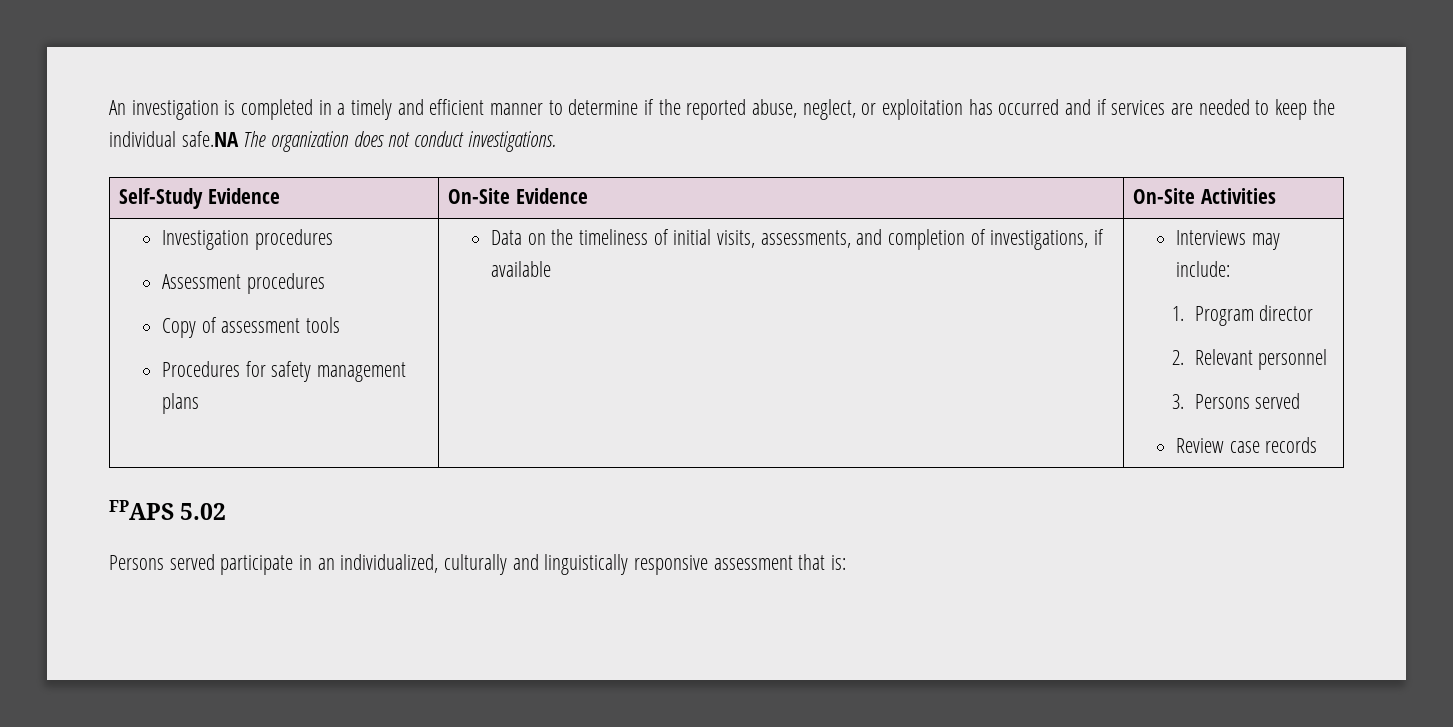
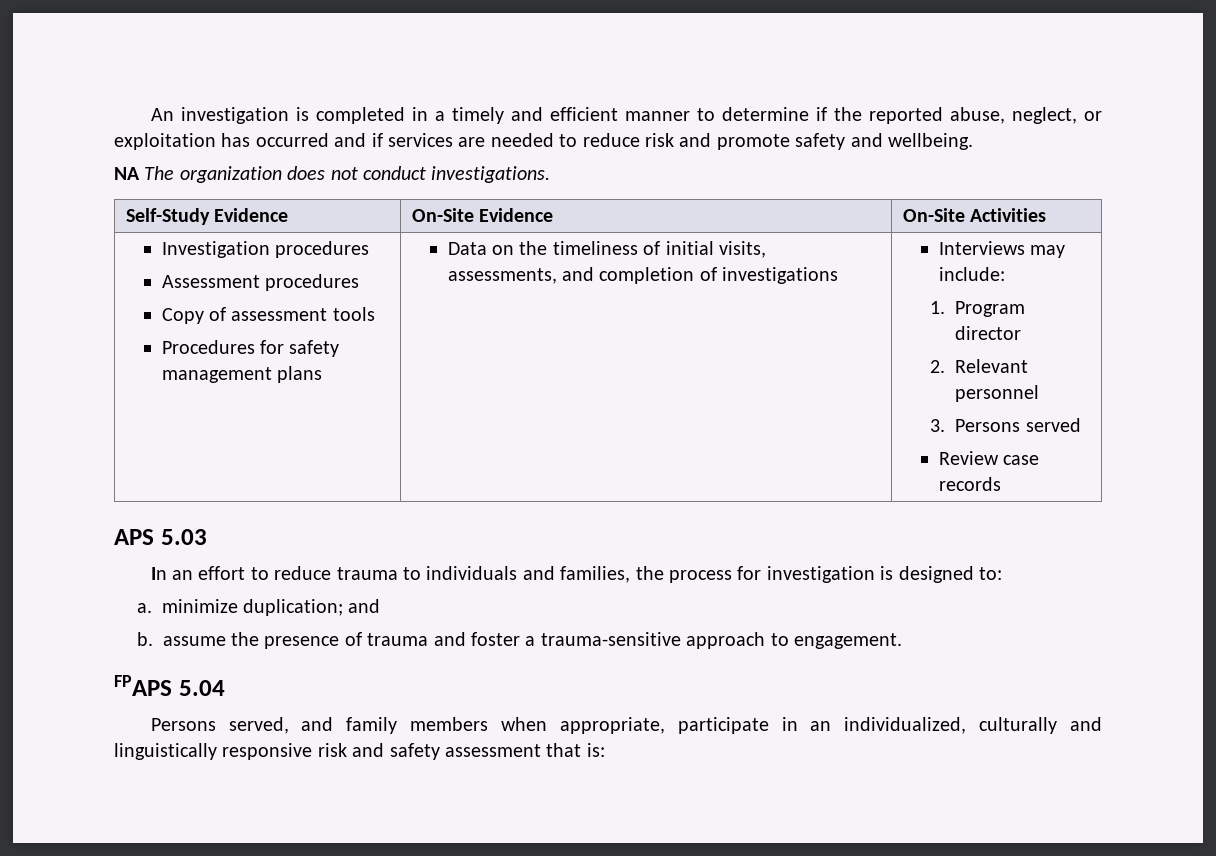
[1275,99,1335,120] [109,131,239,147] keep the individual safe.NA -> [582,133,973,150] [114,167,140,180] reduce risk and promote safety and wellbeing. // NA
[990,229,1104,250] [490,261,551,277] investigations, if available -> [722,267,839,284] investigations
(1318, 445) none -> [114,529,207,545] [150,566,1003,583] [136,599,381,616] [136,632,903,649] // APS 5.03 // In an effort to reduce trauma to individuals and families, the process for investigation is designed to: // a. minimize duplication; and // b. assume the presence of trauma and foster a trauma-sensitive approach to engagement.
[180,503,227,520] [109,554,215,570] 5.02 // Persons served -> [178,680,225,696] [150,717,665,734] 5.04 // Persons served, and family members when appropriate,
(709, 565) none -> [317,743,440,760] risk and safety

